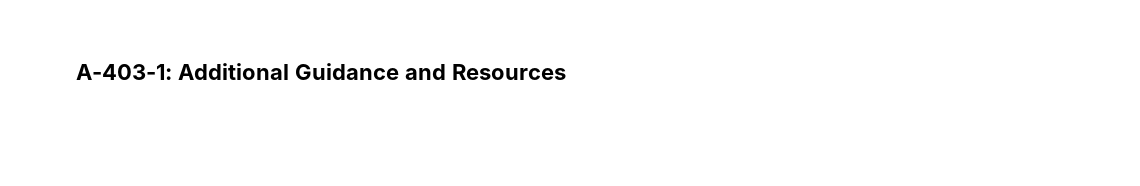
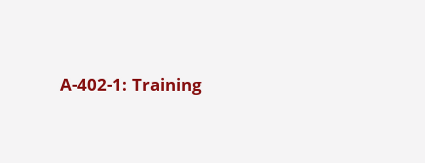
[76,63,566,80] A-403-1: Additional Guidance and Resources -> [59,77,203,95] A-402-1: Training

